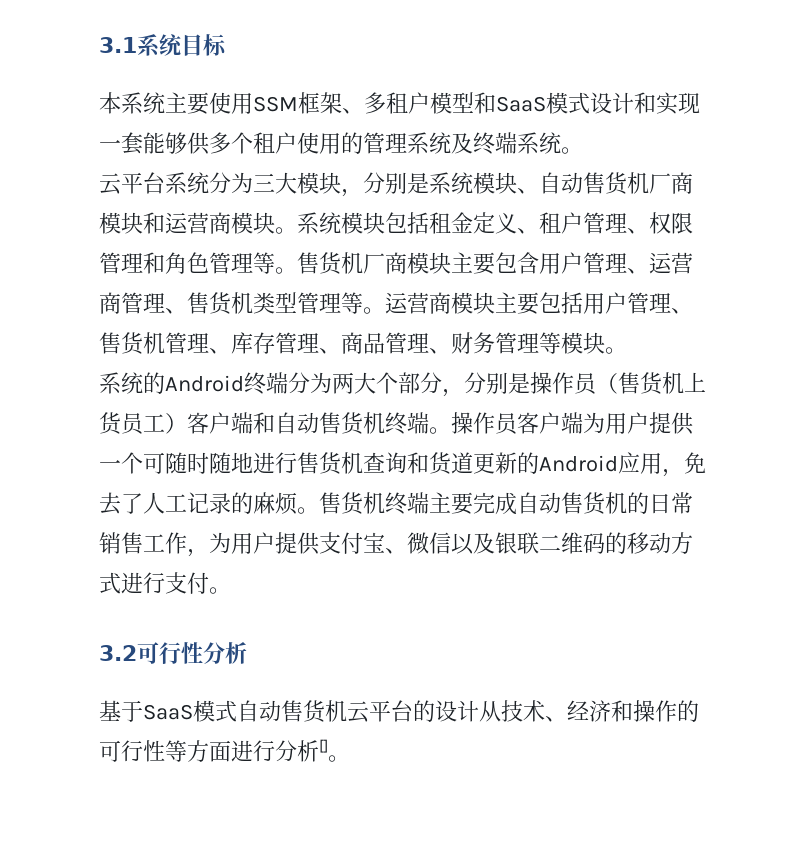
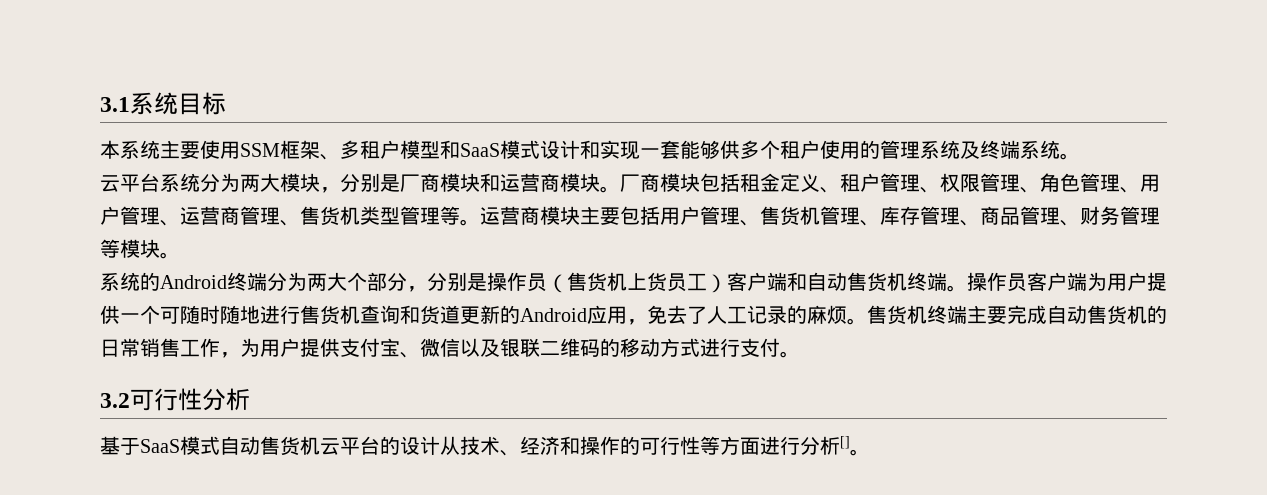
[253,173,275,192] 三 -> [240,174,260,192] 两
[429,172,649,195] 系统模块、自动售货机 -> (400, 183) none
[297,212,341,234] 系统 -> [620,173,660,192] 厂商
[143,252,165,274] 和 -> [1020,187,1040,193] 、
[253,252,539,275] 等。售货机厂商模块主要包含 -> [1120,187,1140,193] 、

